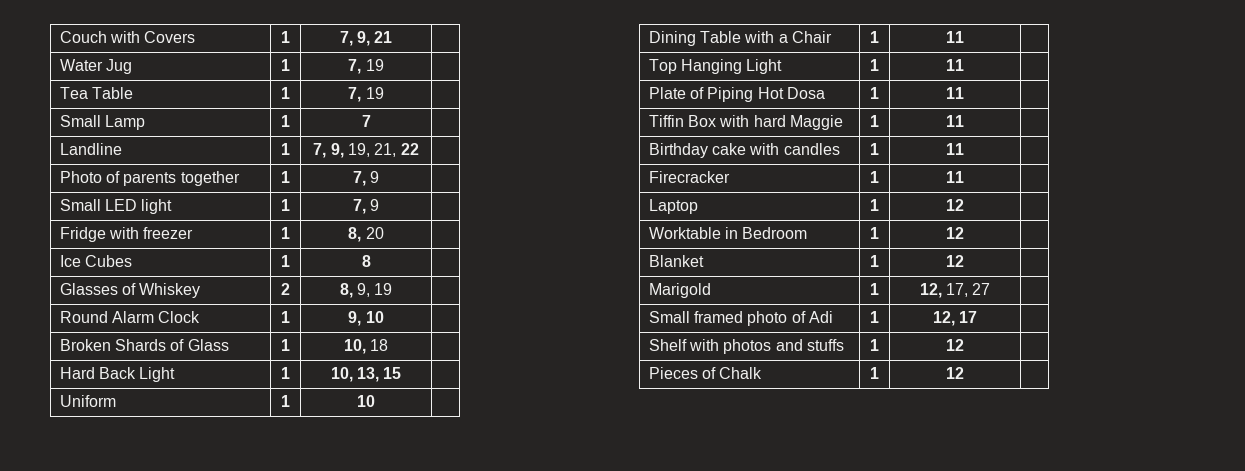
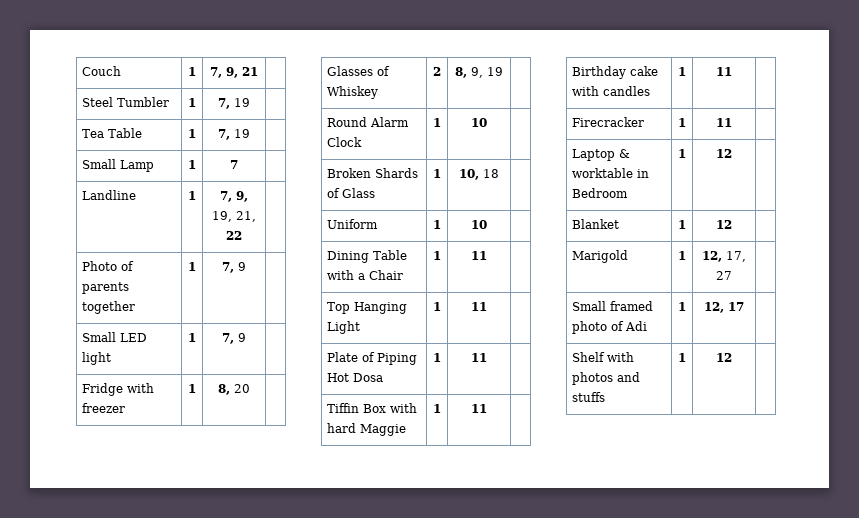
[110,31,196,43] with Covers -> (122, 71) none
[59,59,133,74] Water Jug -> [82,97,170,107] Steel Tumbler
[59,255,133,267] [281,255,290,267] [361,255,371,267] // Ice Cubes | 1 | 8 | -> (250, 388) none
[348,311,362,326] 9, -> (441, 122) none
[59,367,176,382] [281,367,290,379] [330,367,402,382] // Hard Back Light | 1 | 10, 13, 15 | -> (499, 173) none
[870,199,879,211] [946,199,964,211] [648,227,721,239] | 1 | 12 | // Worktable -> [619,149,631,158] [572,168,634,178] & worktable
[648,367,763,379] [870,367,879,379] [946,367,964,379] // Pieces of Chalk | 1 | 12 | -> (732, 357) none

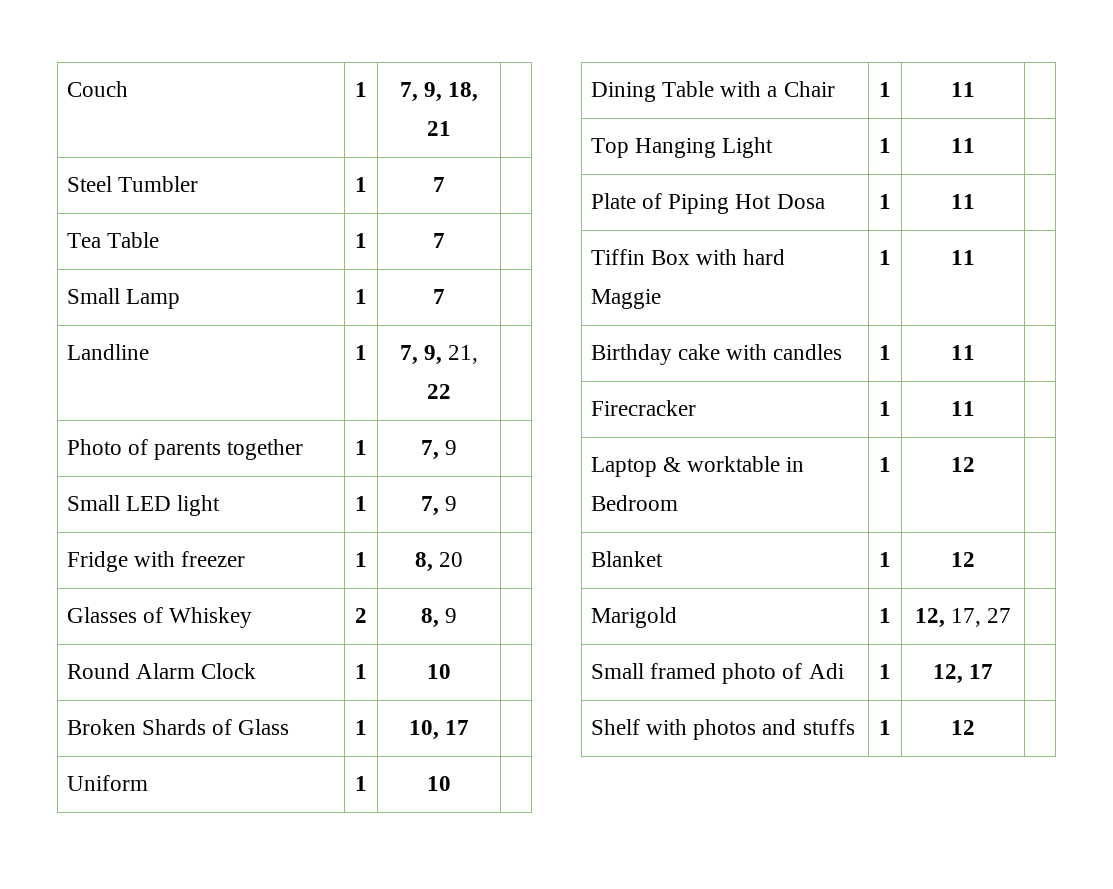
(238, 72) none -> [448,82,479,102] 18,
[218,98,250,109] 7, 19 -> [433,177,445,192] 7
[218,129,250,140] 7, 19 -> [433,233,445,248] 7
[212,211,232,222] 19, -> (442, 355) none
[471,67,503,78] 9, 19 -> [445,608,458,623] 9
[483,169,499,178] 18 -> [445,720,470,735] 17

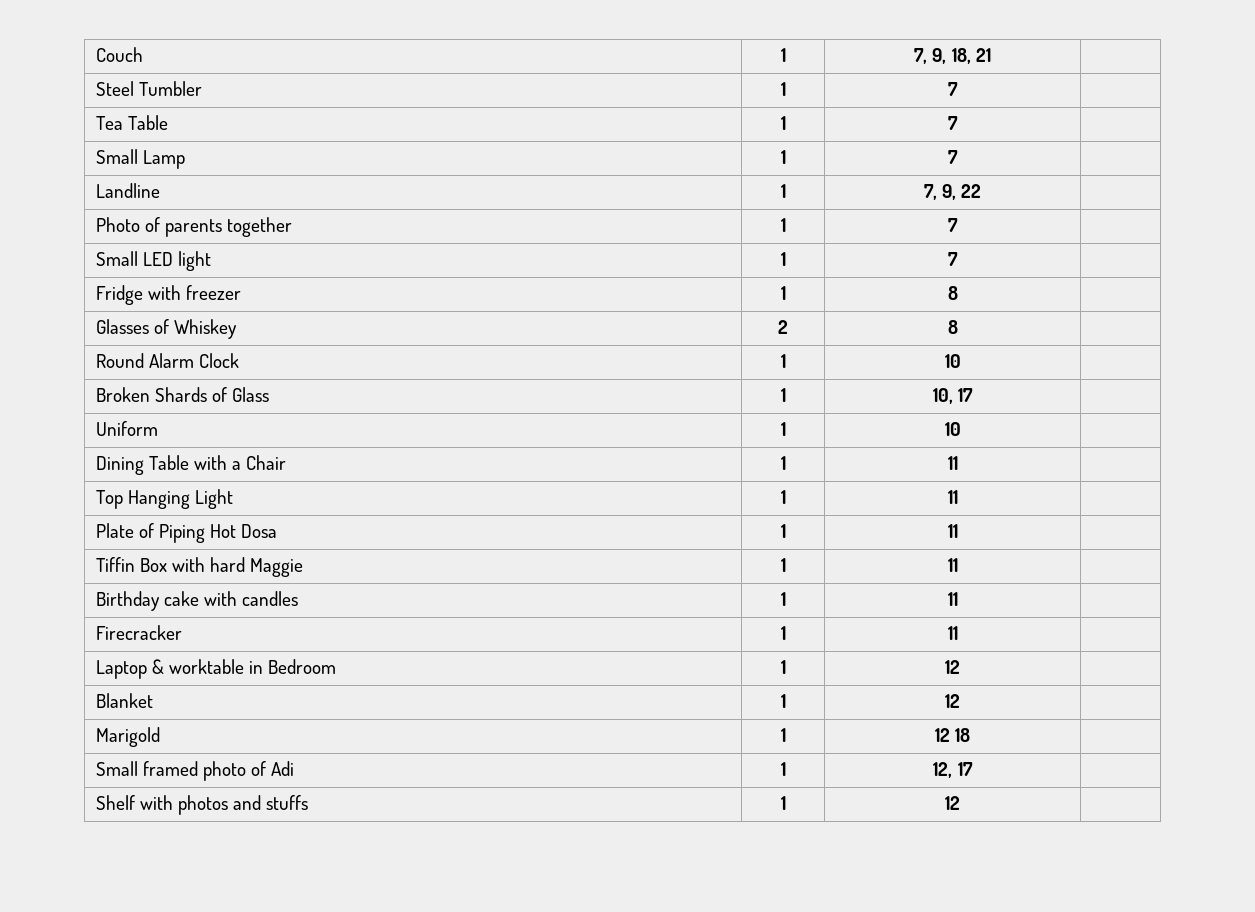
[448,345,479,364] 21, -> (956, 192) none
[420,440,458,460] 7, 9 -> [948,218,958,232] 7
[420,496,458,516] 7, 9 -> [948,252,958,266] 7
[414,552,464,572] 8, 20 -> [947,286,958,300] 8
[420,608,458,628] 8, 9 -> [947,320,958,334] 8
[914,608,1012,628] 12, 17, 27 -> [934,728,971,742] 12 18

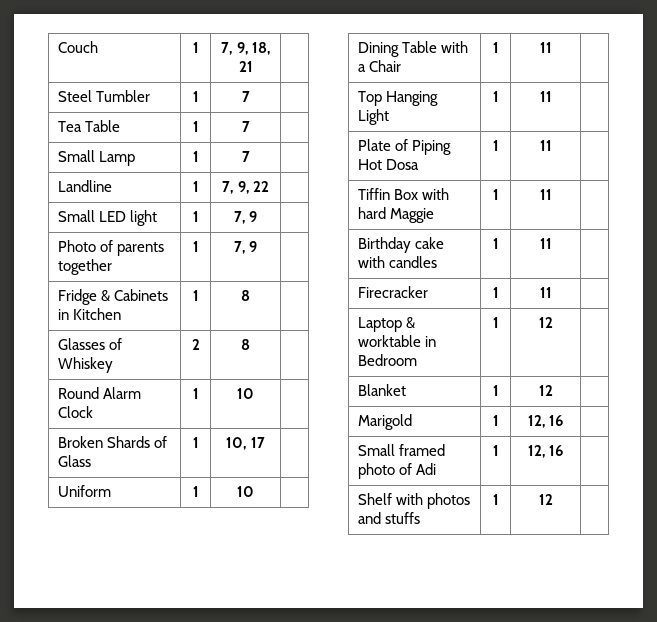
(982, 191) none -> [58,210,158,226] [192,211,199,222] [233,211,258,224] // Small LED light | 1 | 7, 9 |
[948,218,958,232] [95,251,211,271] [780,252,786,266] [948,252,958,266] [95,285,241,305] 7 | // Small LED light | 1 | 7 | // Fridge with freezer -> [233,241,258,254] [58,289,169,305] [58,308,122,320] 7, 9 | // Fridge & Cabinets in Kitchen
[934,728,971,742] 12 18 -> [527,415,564,428] 12, 16
[957,762,973,776] 17 -> [549,445,564,456] 16

